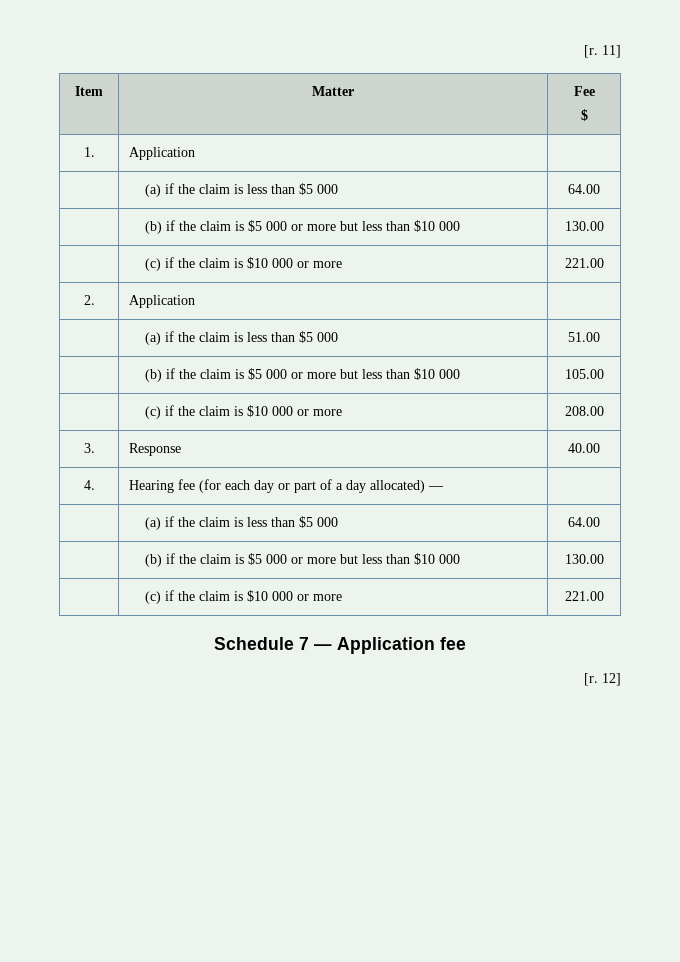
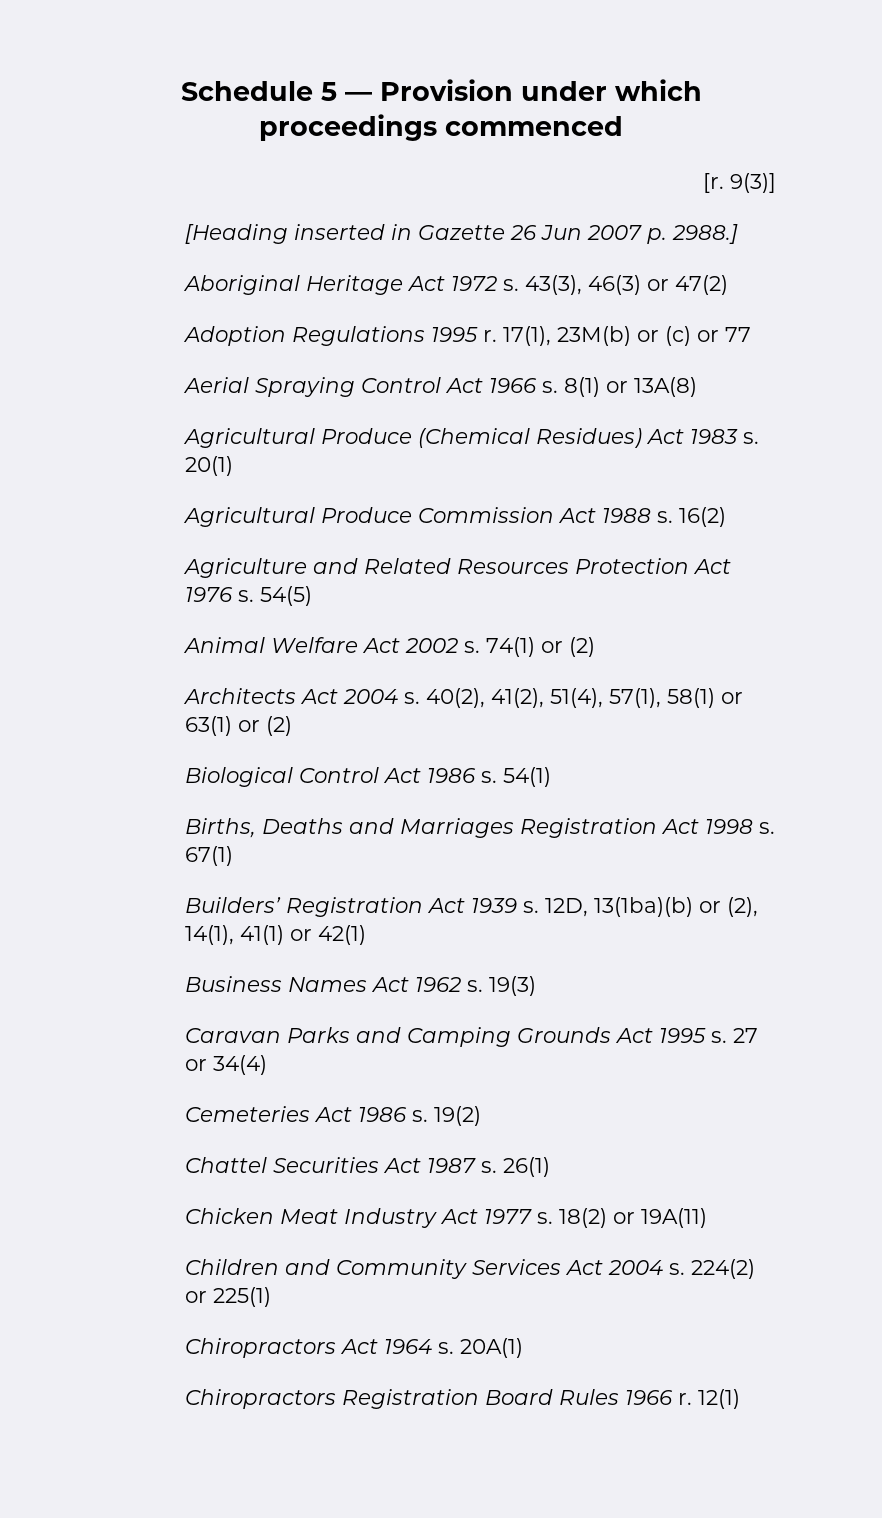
[584,45,621,58] [75,86,103,96] [312,86,354,96] [573,86,595,96] [580,109,588,121] [83,147,95,157] [128,147,195,160] [144,183,338,197] [568,184,600,194] [144,220,460,234] [564,221,604,231] [144,257,342,271] [564,258,604,268] [83,295,95,305] [128,295,195,308] [144,331,338,345] [568,332,600,342] [144,368,460,382] [564,369,604,379] [144,405,342,419] [564,406,604,416] [83,443,95,453] [128,443,181,456] [568,443,600,453] [83,480,95,490] [128,479,444,493] [144,516,338,530] [568,517,600,527] [144,553,460,567] [564,554,604,564] [144,590,342,604] [564,591,604,601] [214,637,466,654] [584,673,621,686] [r. 11] // Item | Matter | Fee // $ // 1. | Application | // | (a) if the claim is less than $5 000 | 64.00 // | (b) if the claim is $5 000 or more but less than $10 000 | 130.00 // | (c) if the claim is $10 000 or more | 221.00 // 2. | Application | // | (a) if the claim is less than $5 000 | 51.00 // | (b) if the claim is $5 000 or more but less than $10 000 | 105.00 // | (c) if the claim is $10 000 or more | 208.00 // 3. | Response | 40.00 // 4. | Hearing fee (for each day or part of a day allocated) — | // | (a) if the claim is less than $5 000 | 64.00 // | (b) if the claim is $5 000 or more but less than $10 000 | 130.00 // | (c) if the claim is $10 000 or more | 221.00 // Schedule 7 — Application fee // [r. 12] -> [180,79,702,101] [259,114,623,141] [703,173,776,193] [185,224,739,244] [183,275,729,295] [183,326,752,346] [183,377,698,397] [183,428,760,448] [185,456,234,476] [183,507,727,527] [183,558,732,578] [185,586,313,606] [183,637,596,657] [183,688,744,708] [185,716,293,736] [185,767,552,787] [185,818,776,838] [185,846,234,866] [185,897,759,917] [185,925,367,945] [185,976,537,996] [185,1027,759,1047] [185,1055,268,1075] [185,1106,482,1126] [185,1157,551,1177] [185,1208,708,1228] [185,1259,756,1279] [185,1287,272,1307] [185,1338,524,1358] [185,1389,741,1409] Schedule 5 — Provision under which proceedings commenced // [r. 9(3)] // [Heading inserted in Gazette 26 Jun 2007 p. 2988.] // Aboriginal Heritage Act 1972 s. 43(3), 46(3) or 47(2) // Adoption Regulations 1995 r. 17(1), 23M(b) or (c) or 77 // Aerial Spraying Control Act 1966 s. 8(1) or 13A(8) // Agricultural Produce (Chemical Residues) Act 1983 s. 20(1) // Agricultural Produce Commission Act 1988 s. 16(2) // Agriculture and Related Resources Protection Act 1976 s. 54(5) // Animal Welfare Act 2002 s. 74(1) or (2) // Architects Act 2004 s. 40(2), 41(2), 51(4), 57(1), 58(1) or 63(1) or (2) // Biological Control Act 1986 s. 54(1) // Births, Deaths and Marriages Registration Act 1998 s. 67(1) // Builders’ Registration Act 1939 s. 12D, 13(1ba)(b) or (2), 14(1), 41(1) or 42(1) // Business Names Act 1962 s. 19(3) // Caravan Parks and Camping Grounds Act 1995 s. 27 or 34(4) // Cemeteries Act 1986 s. 19(2) // Chattel Securities Act 1987 s. 26(1) // Chicken Meat Industry Act 1977 s. 18(2) or 19A(11) // Children and Community Services Act 2004 s. 224(2) or 225(1) // Chiropractors Act 1964 s. 20A(1) // Chiropractors Registration Board Rules 1966 r. 12(1)

